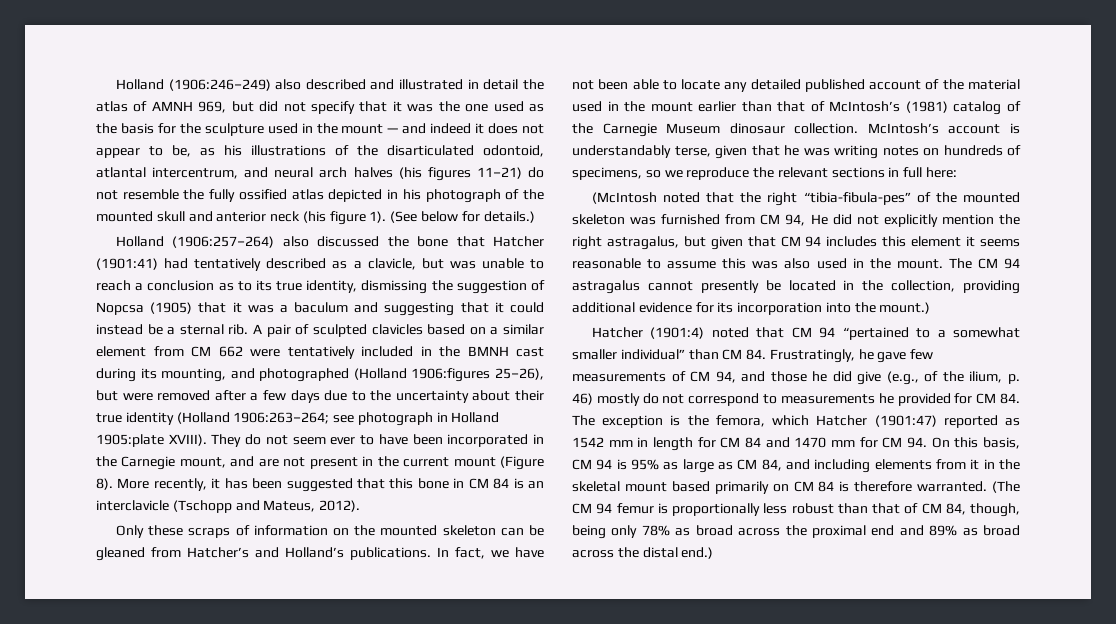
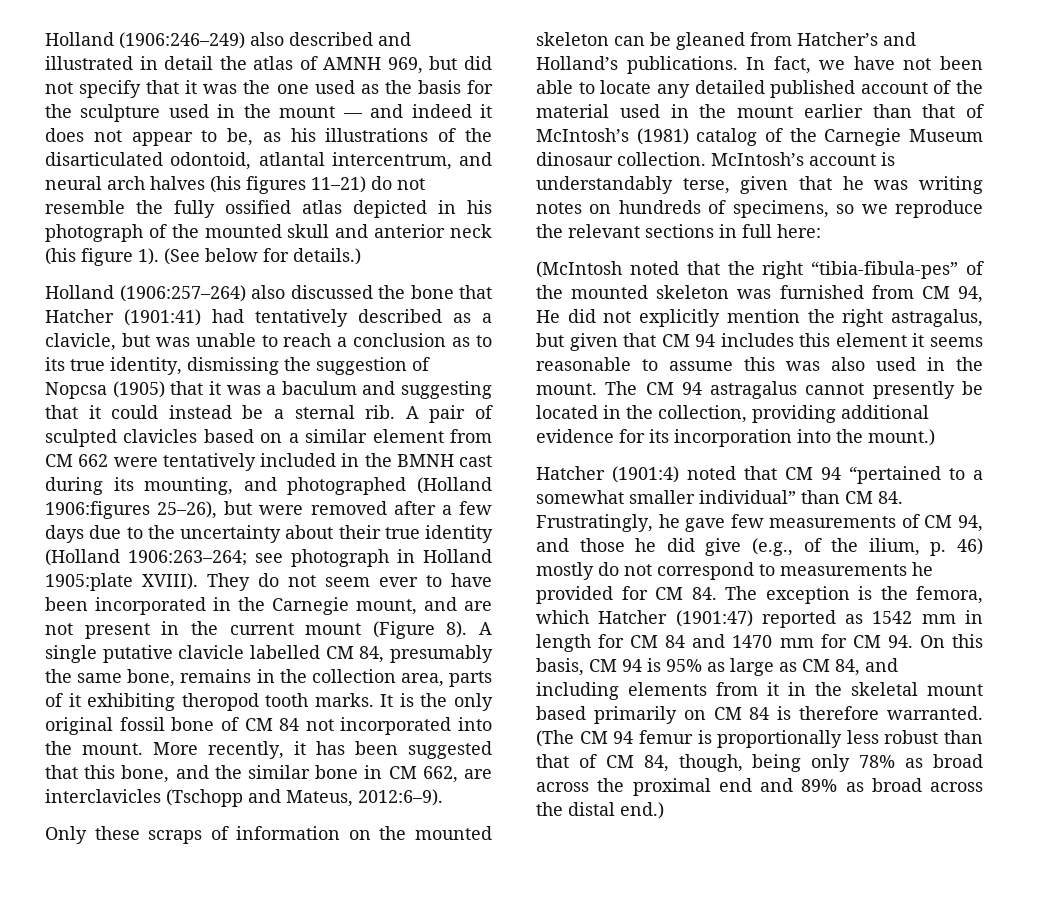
(113, 484) none -> [479,622,492,635] [45,645,494,663] [45,669,492,687] [45,693,493,711] [45,717,492,735] [45,741,143,755] A single putative clavicle labelled CM 84, presumably the same bone, remains in the collection area, parts of it exhibiting theropod tooth marks. It is the only original fossil bone of CM 84 not incorporated into the mount.
[417,478,545,489] [96,500,169,511] bone in CM 84 is an interclavicle -> [121,765,492,783] [45,789,161,803] bone, and the similar bone in CM 662, are interclavicles
[319,500,361,512] 2012). -> [358,789,443,806] 2012:6–9).

